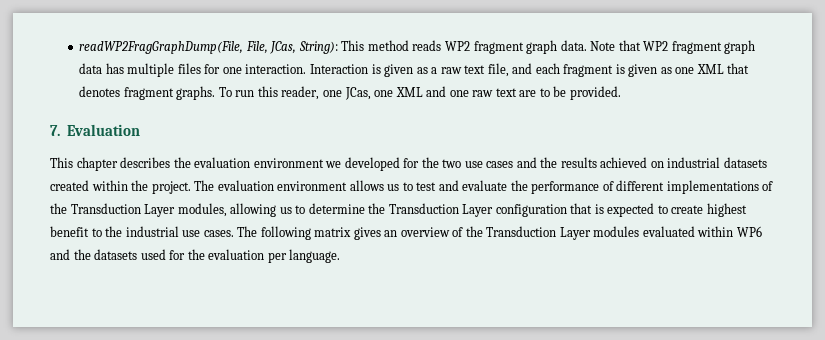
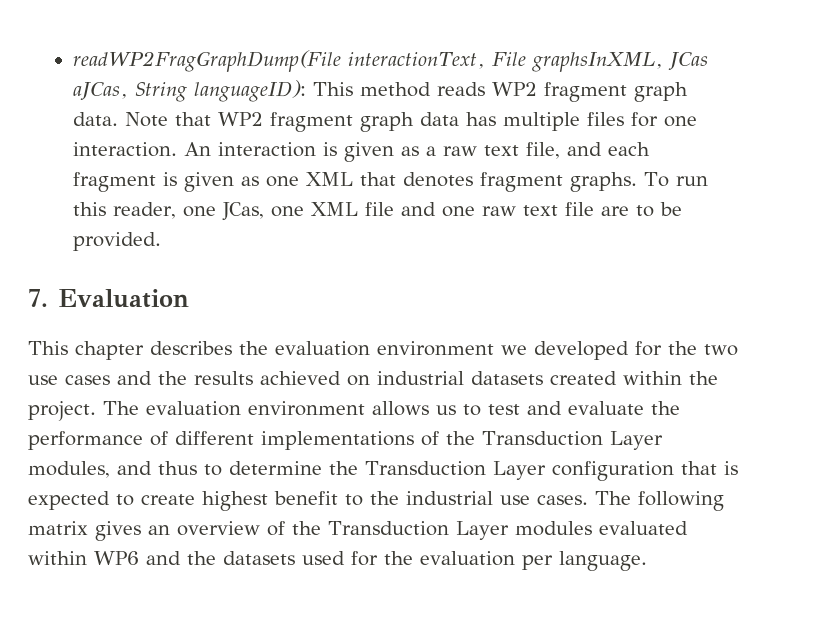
[79,41,338,54] readWP2FragGraphDump(File, File, JCas, String): -> [73,50,709,72] [73,80,307,102] readWP2FragGraphDump(File interactionText, File graphsInXML, JCas aJCas, String languageID):
[309,64,368,74] Interaction -> [184,142,317,157] An interaction
(423, 92) none -> [365,202,395,216] file
(517, 92) none -> [565,202,595,216] file
[230,203,292,217] allowing us -> [117,461,197,475] and thus

